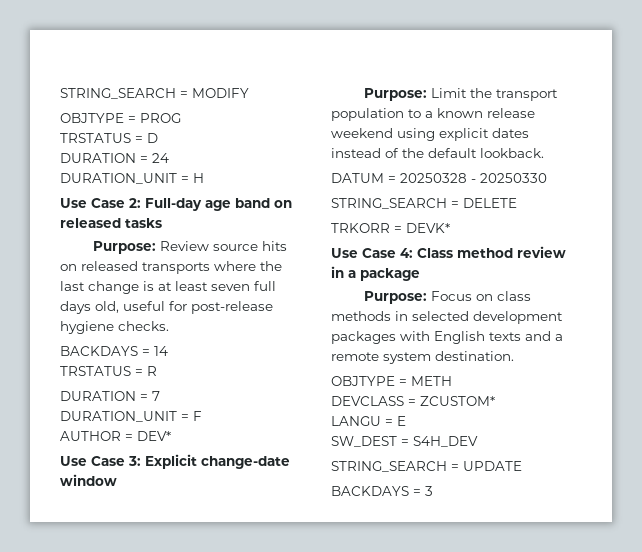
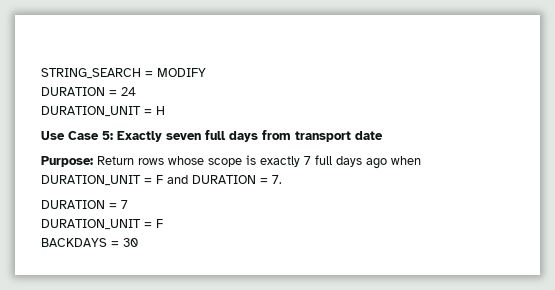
[60,113,181,123] [60,133,158,143] // OBJTYPE = PROG // TRSTATUS = D -> (206, 72) none
[129,198,292,211] [60,218,162,228] [92,241,287,254] [60,261,282,274] [60,281,276,294] [60,301,273,314] [60,321,169,334] [60,346,168,356] [60,366,157,376] 2: Full-day age band on released tasks // Purpose: Review source hits on released transports where the last change is at least seven full days old, useful for post-release hygiene checks. // BACKDAYS = 14 // TRSTATUS = R -> [102,130,383,142] [41,155,421,169] [41,175,282,186] 5: Exactly seven full days from transport date // Purpose: Return rows whose scope is exactly 7 full days ago when DURATION_UNIT = F and DURATION = 7.
[60,431,171,441] [60,454,290,469] [60,474,117,486] [363,88,558,101] [331,108,535,121] [331,128,529,141] [331,148,544,158] [331,173,547,183] [331,198,517,209] [331,223,450,233] [331,246,566,258] [331,266,420,281] [363,291,531,304] [331,311,563,324] [331,331,563,344] [331,351,514,364] [331,376,452,386] [331,396,495,406] [331,416,406,426] [331,436,478,447] [331,461,522,472] [331,486,433,496] // AUTHOR = DEV* // Use Case 3: Explicit change-date window // Purpose: Limit the transport population to a known release weekend using explicit dates instead of the default lookback. // DATUM = 20250328 - 20250330 // STRING_SEARCH = DELETE // TRKORR = DEVK* // Use Case 4: Class method review in a package // Purpose: Focus on class methods in selected development packages with English texts and a remote system destination. // OBJTYPE = METH // DEVCLASS = ZCUSTOM* // LANGU = E // SW_DEST = S4H_DEV // STRING_SEARCH = UPDATE // BACKDAYS = 3 -> [41,238,138,247] // BACKDAYS = 30

